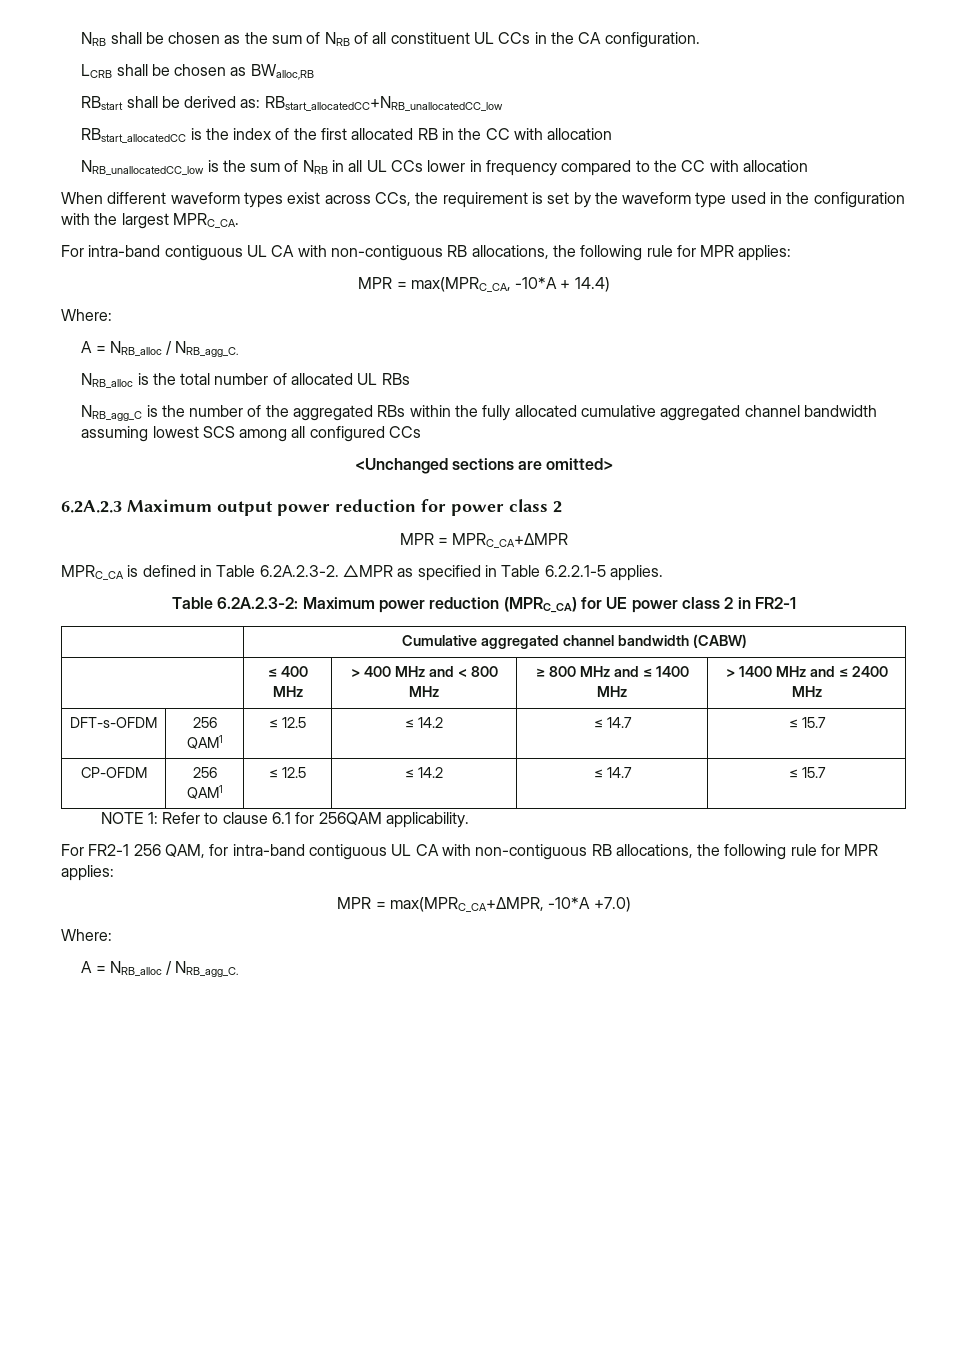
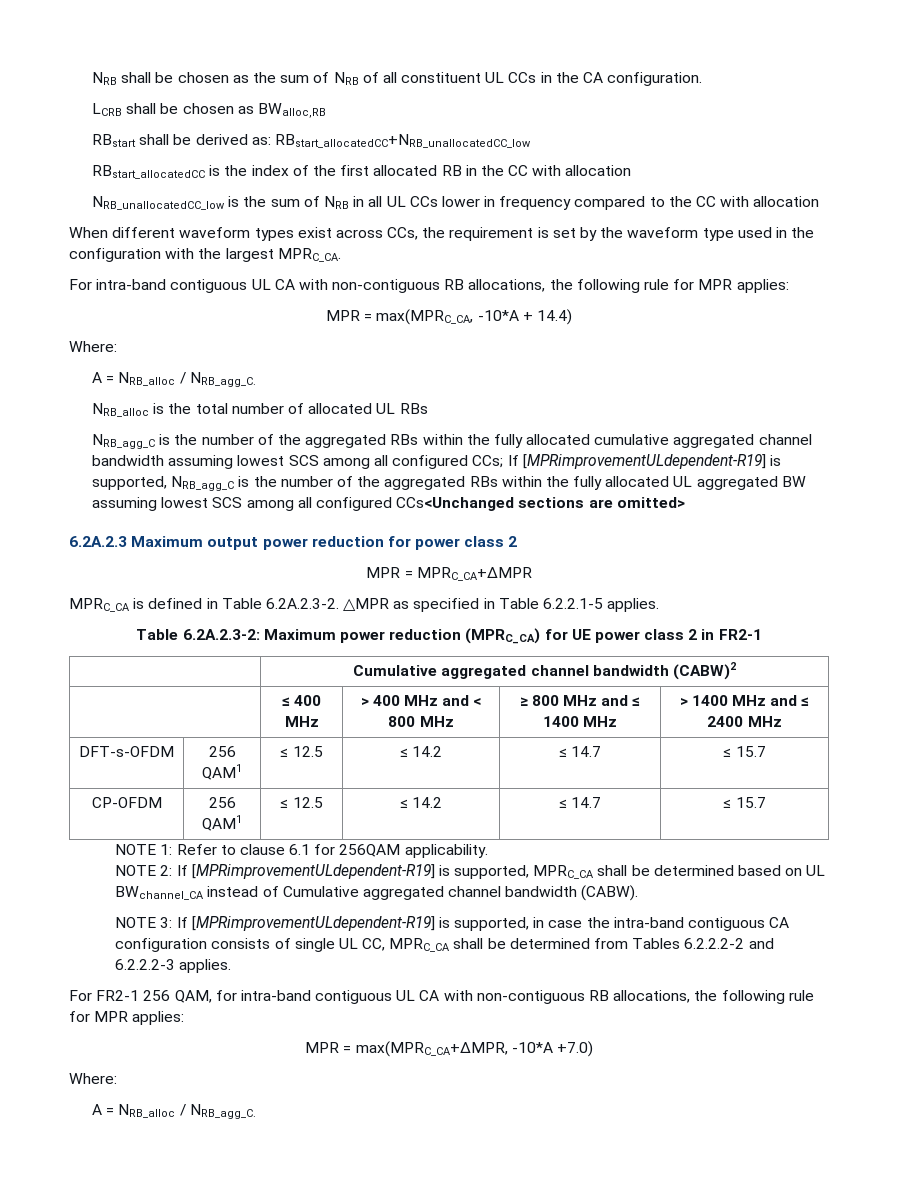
[389,426,422,438] [354,458,448,474] CCs // <Unchanged -> [472,454,781,469] [92,476,806,491] [92,497,515,511] CCs; If [MPRimprovementULdependent-R19] is supported, NRB_agg_C is the number of the aggregated RBs within the fully allocated UL aggregated BW assuming lowest SCS among all configured CCs<Unchanged
[692,634,747,648] (CABW) -> [672,662,736,680] (CABW)2
(469, 820) none -> [115,864,826,879] [115,885,639,901] [115,916,790,931] [115,938,774,952] [115,959,232,973] // NOTE 2: If [MPRimprovementULdependent-R19] is supported, MPRC_CA shall be determined based on UL BWchannel_CA instead of Cumulative aggregated channel bandwidth (CABW). // NOTE 3: If [MPRimprovementULdependent-R19] is supported, in case the intra-band contiguous CA configuration consists of single UL CC, MPRC_CA shall be determined from Tables 6.2.2.2-2 and 6.2.2.2-3 applies.

